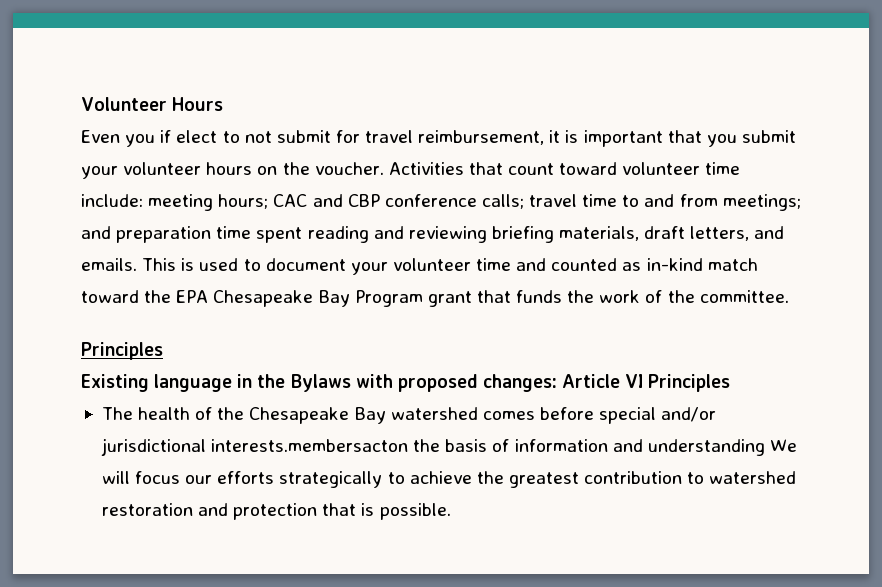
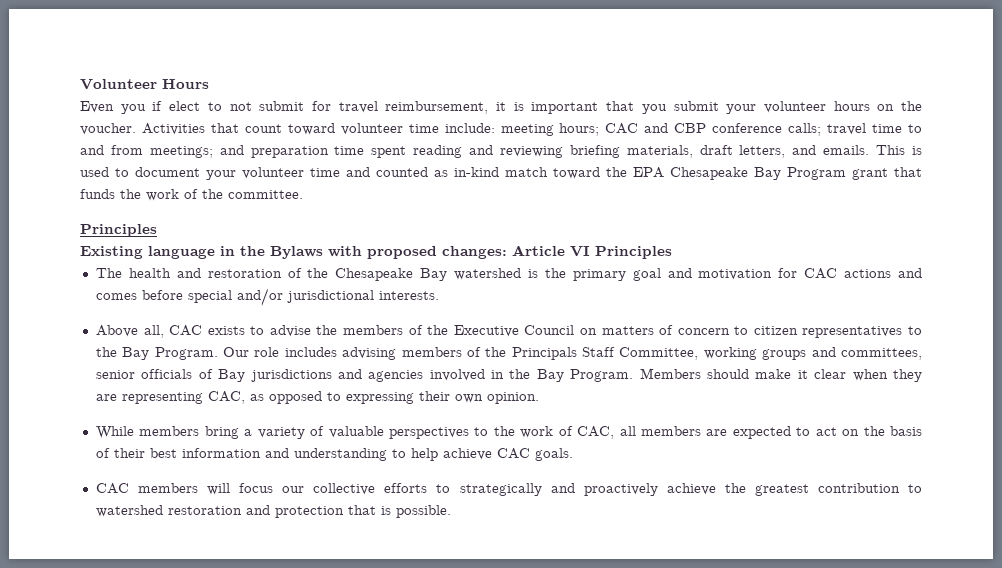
(191, 413) none -> [176,268,282,278] and restoration
(478, 413) none -> [527,268,922,281] is the primary goal and motivation for CAC actions and
[211,439,409,452] interests.membersacton -> [378,291,439,300] [95,325,922,338] [95,347,922,360] [95,368,922,382] [95,391,539,404] [95,426,860,439] interests. // Above all, CAC exists to advise the members of the Executive Council on matters of concern to citizen representatives to the Bay Program. Our role includes advising members of the Principals Staff Committee, working groups and committees, senior officials of Bay jurisdictions and agencies involved in the Bay Program. Members should make it clear when they are representing CAC, as opposed to expressing their own opinion. // While members bring a variety of valuable perspectives to the work of CAC, all members are expected to act on
(510, 445) none -> [113,448,177,458] their best
[769,439,797,452] [101,471,405,488] We will focus our efforts strategically to -> [391,448,573,461] [95,483,658,496] to help achieve CAC goals. // CAC members will focus our collective efforts to strategically and proactively

